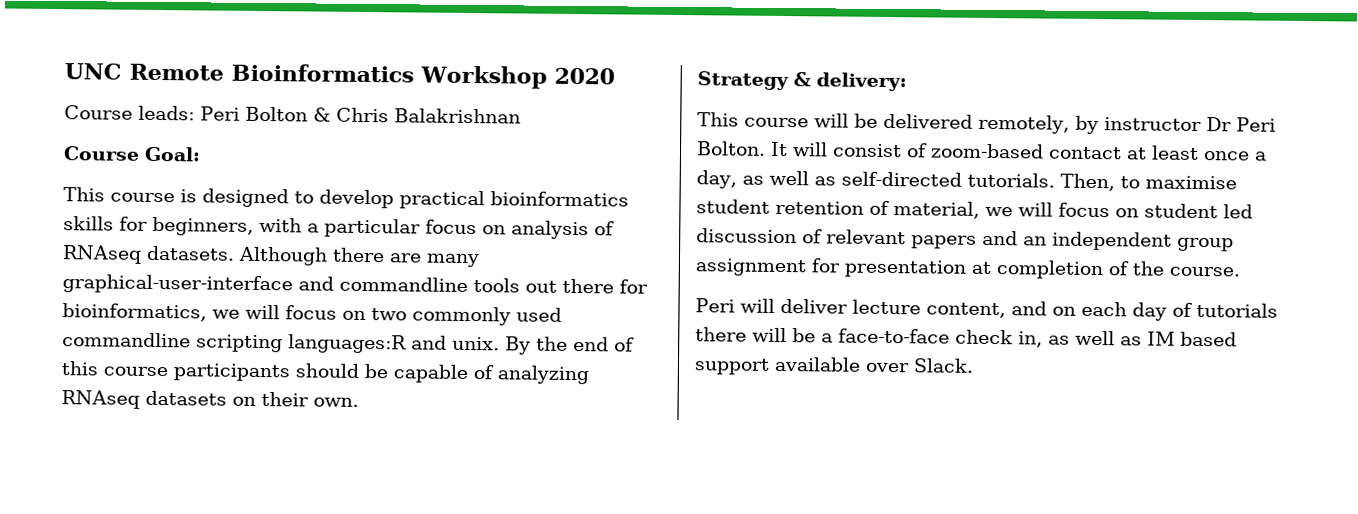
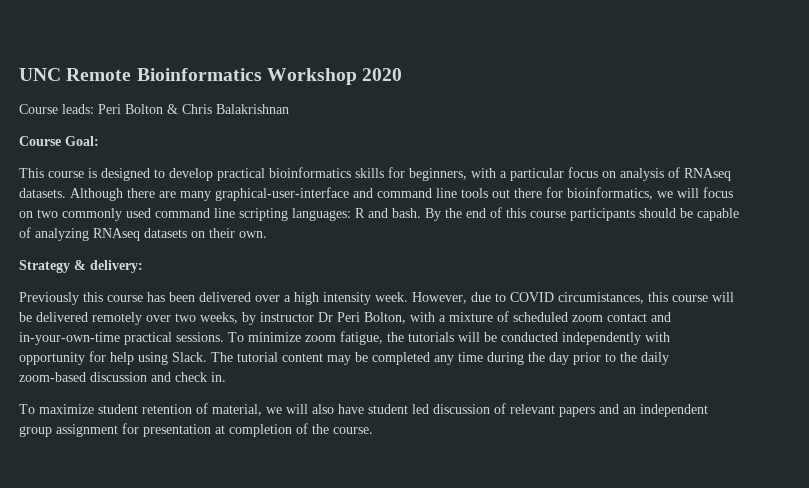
[339,276,468,292] commandline -> [377,188,457,198] command line
[62,332,500,354] commandline scripting languages:R and unix. -> [155,208,421,221] command line scripting languages: R and bash.
[697,112,1276,135] [696,141,1267,161] [696,170,1237,192] This course will be delivered remotely, by instructor Dr Peri Bolton. It will consist of zoom-based contact at least once a day, as well as self-directed tutorials. Then, to maximise -> [19,292,734,305] [19,311,671,325] [19,331,670,345] [19,351,669,365] [19,372,226,382] [19,404,94,414] Previously this course has been delivered over a high intensity week. However, due to COVID circumistances, this course will be delivered remotely over two weeks, by instructor Dr Peri Bolton, with a mixture of scheduled zoom contact and in-your-own-time practical sessions. To minimize zoom fatigue, the tutorials will be conducted independently with opportunity for help using Slack. The tutorial content may be completed any time during the day prior to the daily zoom-based discussion and check in. // To maximize
[1058,202,1139,218] focus on -> [312,404,364,414] also have
[695,298,1278,321] [695,327,1237,348] [694,356,974,375] // Peri will deliver lecture content, and on each day of tutorials there will be a face-to-face check in, as well as IM based support available over Slack. -> (373, 430) none

